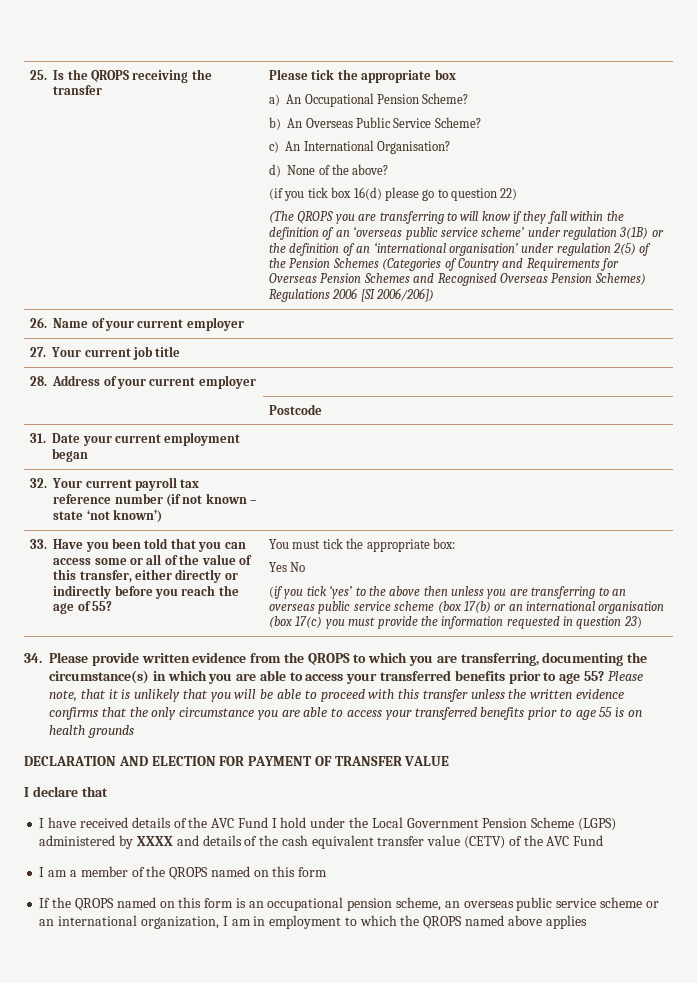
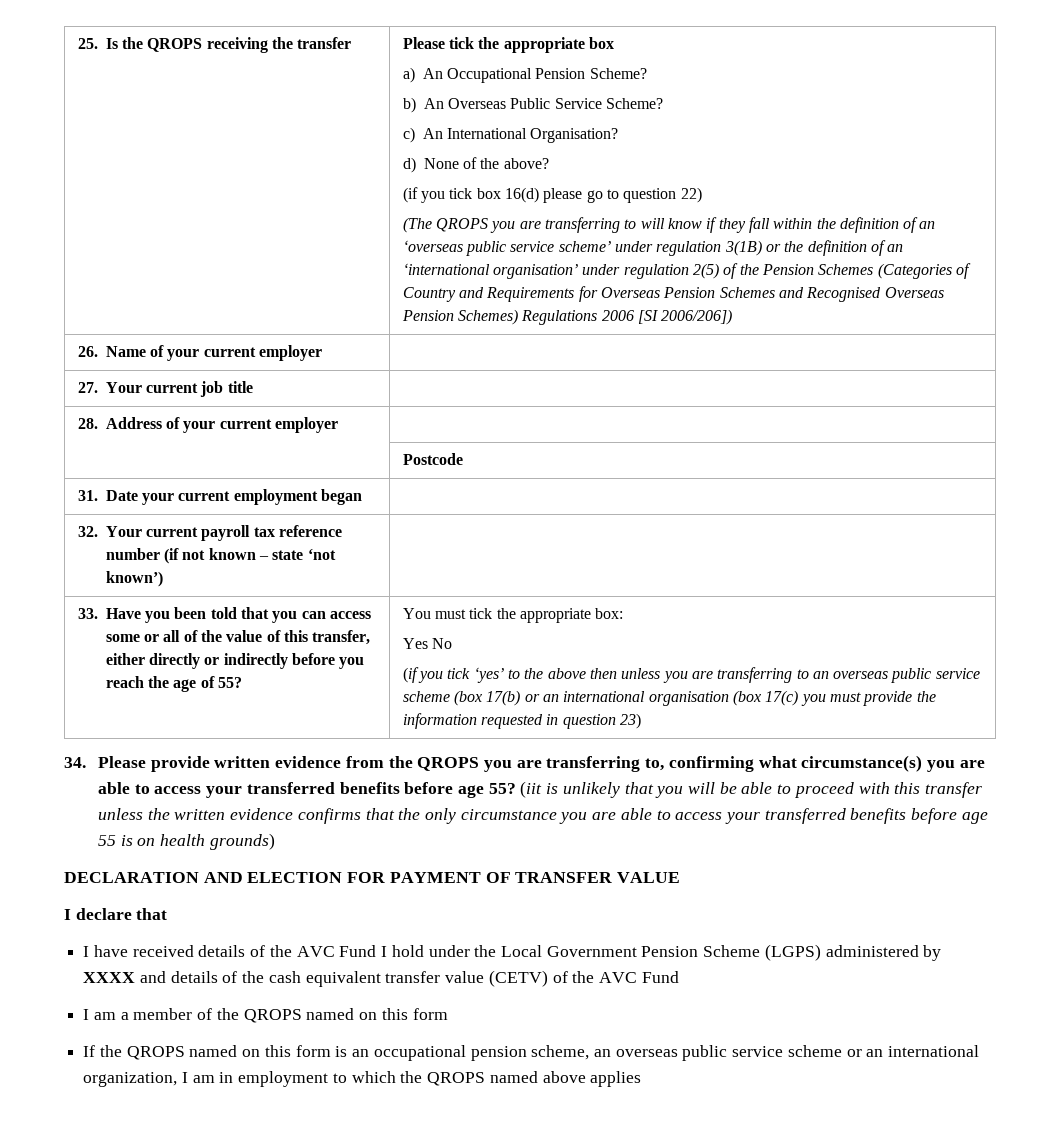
[353,652,648,666] [49,670,643,684] [49,689,119,702] to which you are transferring, documenting the circumstance(s) in which you are able to access your transferred benefits prior to age 55? Please note, that it -> [483,755,985,772] [97,781,543,798] you are transferring to, confirming what circumstance(s) you are able to access your transferred benefits before age 55? (iit
[528,707,572,720] prior to -> [911,808,958,824] before
[87,725,134,738] grounds -> [209,833,275,850] grounds)

